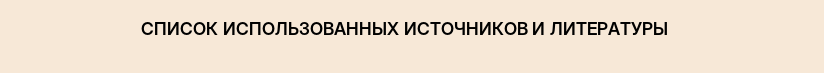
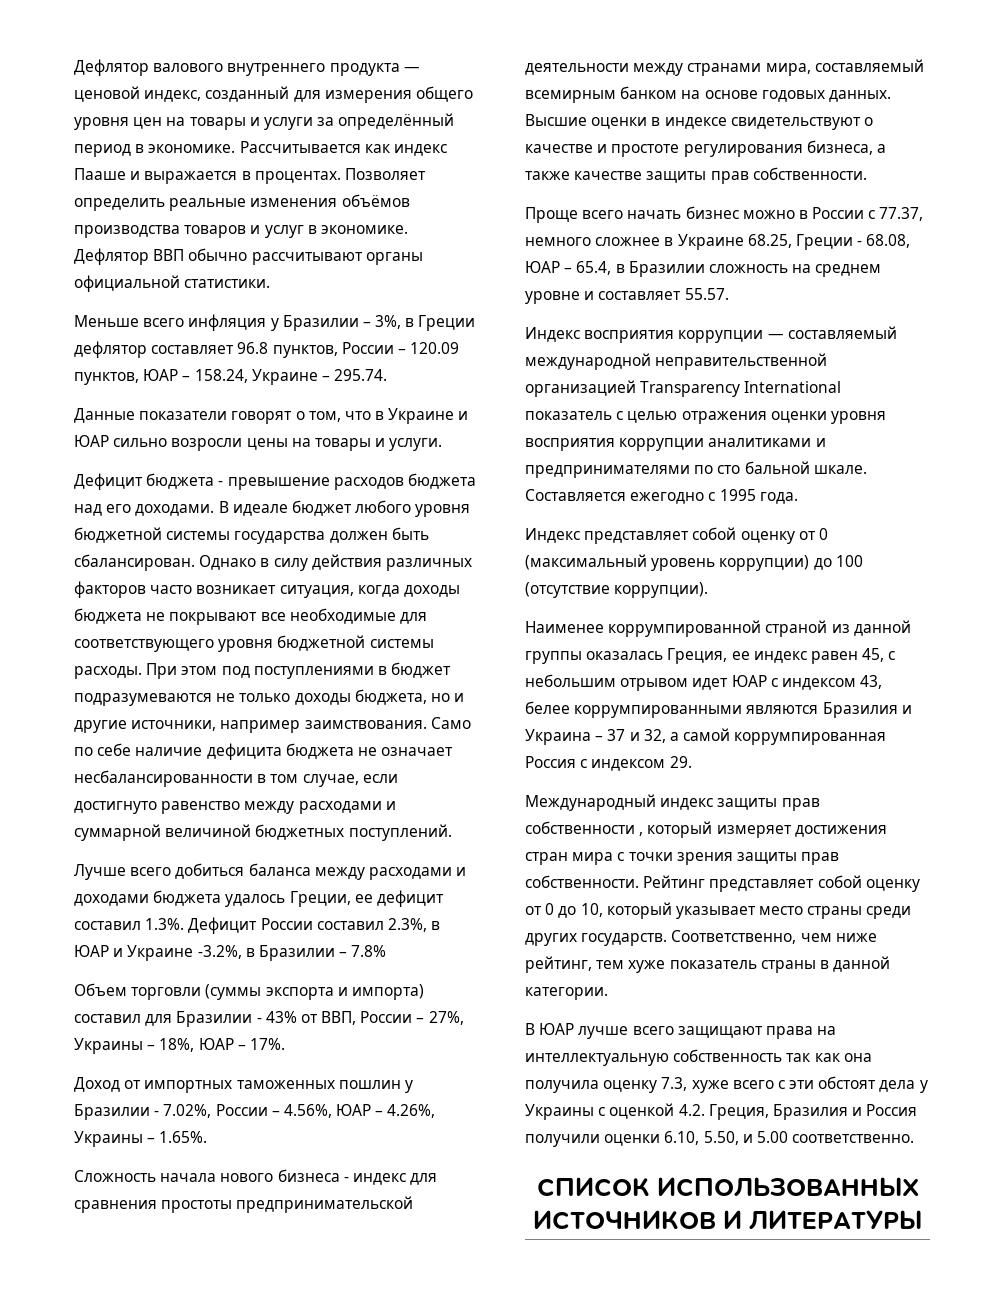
(141, 28) none -> [74,59,420,76] [74,86,473,103] [74,113,455,130] [74,141,447,157] [74,168,426,184] [74,194,410,211] [74,225,408,238] [74,248,423,265] [74,275,271,292] [74,314,476,331] [74,341,460,358] [74,369,388,385] [74,408,469,424] [74,435,443,451] [74,473,476,490] [74,500,471,517] [74,527,429,544] [74,554,472,571] [74,581,460,598] [74,608,427,625] [74,635,434,652] [74,662,452,679] [74,689,465,706] [74,717,471,733] [74,743,454,760] [74,770,398,787] [74,801,396,814] [74,824,452,841] [74,863,467,880] [74,890,444,907] [74,917,441,934] [74,945,387,961] [74,983,424,1000] [74,1011,464,1027] [74,1038,285,1054] [74,1077,413,1093] [74,1104,436,1120] [74,1131,208,1147] [74,1169,438,1185] [74,1196,414,1213] [525,59,924,76] [525,86,891,103] [525,114,873,130] [525,140,886,157] [525,167,867,184] [525,206,924,223] [525,234,911,250] [525,261,882,277] [525,288,729,304] [525,326,897,343] [525,353,828,370] [525,380,842,397] [525,411,886,424] [525,438,826,451] [525,461,867,478] [525,489,798,504] [525,527,828,544] [525,554,863,571] [525,582,709,598] [525,620,911,637] [525,648,896,664] [525,674,883,691] [525,701,912,718] [525,728,887,745] [525,756,692,771] [525,794,820,811] [525,821,887,838] [525,852,840,865] [525,875,920,892] [525,902,912,919] [525,930,877,946] [525,956,891,973] [525,987,608,1000] [525,1023,837,1039] [525,1049,872,1066] [525,1076,928,1093] [525,1103,918,1120] [525,1131,915,1147] Дефлятор валового внутреннего продукта — ценовой индекс, созданный для измерения общего уровня цен на товары и услуги за определённый период в экономике. Рассчитывается как индекс Пааше и выражается в процентах. Позволяет определить реальные изменения объёмов производства товаров и услуг в экономике. Дефлятор ВВП обычно рассчитывают органы официальной статистики. // Меньше всего инфляция у Бразилии – 3%, в Греции дефлятор составляет 96.8 пунктов, России – 120.09 пунктов, ЮАР – 158.24, Украине – 295.74. // Данные показатели говорят о том, что в Украине и ЮАР сильно возросли цены на товары и услуги. // Дефицит бюджета - превышение расходов бюджета над его доходами. В идеале бюджет любого уровня бюджетной системы государства должен быть сбалансирован. Однако в силу действия различных факторов часто возникает ситуация, когда доходы бюджета не покрывают все необходимые для соответствующего уровня бюджетной системы расходы. При этом под поступлениями в бюджет подразумеваются не только доходы бюджета, но и другие источники, например заимствования. Само по себе наличие дефицита бюджета не означает несбалансированности в том случае, если достигнуто равенство между расходами и суммарной величиной бюджетных поступлений. // Лучше всего добиться баланса между расходами и доходами бюджета удалось Греции, ее дефицит составил 1.3%. Дефицит России составил 2.3%, в ЮАР и Украине -3.2%, в Бразилии – 7.8% // Объем торговли (суммы экспорта и импорта) составил для Бразилии - 43% от ВВП, России – 27%, Украины – 18%, ЮАР – 17%. // Доход от импортных таможенных пошлин у Бразилии - 7.02%, России – 4.56%, ЮАР – 4.26%, Украины – 1.65%. // Сложность начала нового бизнеса - индекс для сравнения простоты предпринимательской деятельности между странами мира, составляемый всемирным банком на основе годовых данных. Высшие оценки в индексе свидетельствуют о качестве и простоте регулирования бизнеса, а также качестве защиты прав собственности. // Проще всего начать бизнес можно в России с 77.37, немного сложнее в Украине 68.25, Греции - 68.08, ЮАР – 65.4, в Бразилии сложность на среднем уровне и составляет 55.57. // Индекс восприятия коррупции — составляемый международной неправительственной организацией Transparency International показатель с целью отражения оценки уровня восприятия коррупции аналитиками и предпринимателями по сто бальной шкале. Составляется ежегодно с 1995 года. // Индекс представляет собой оценку от 0 (максимальный уровень коррупции) до 100 (отсутствие коррупции). // Наименее коррумпированной страной из данной группы оказалась Греция, ее индекс равен 45, с небольшим отрывом идет ЮАР с индексом 43, белее коррумпированными являются Бразилия и Украина – 37 и 32, а самой коррумпированная Россия с индексом 29. // Международный индекс защиты прав собственности , который измеряет достижения стран мира с точки зрения защиты прав собственности. Рейтинг представляет собой оценку от 0 до 10, который указывает место страны среди других государств. Соответственно, чем ниже рейтинг, тем хуже показатель страны в данной категории. // В ЮАР лучше всего защищают права на интеллектуальную собственность так как она получила оценку 7.3, хуже всего с эти обстоят дела у Украины с оценкой 4.2. Греция, Бразилия и Россия получили оценки 6.10, 5.50, и 5.00 соответственно. //

